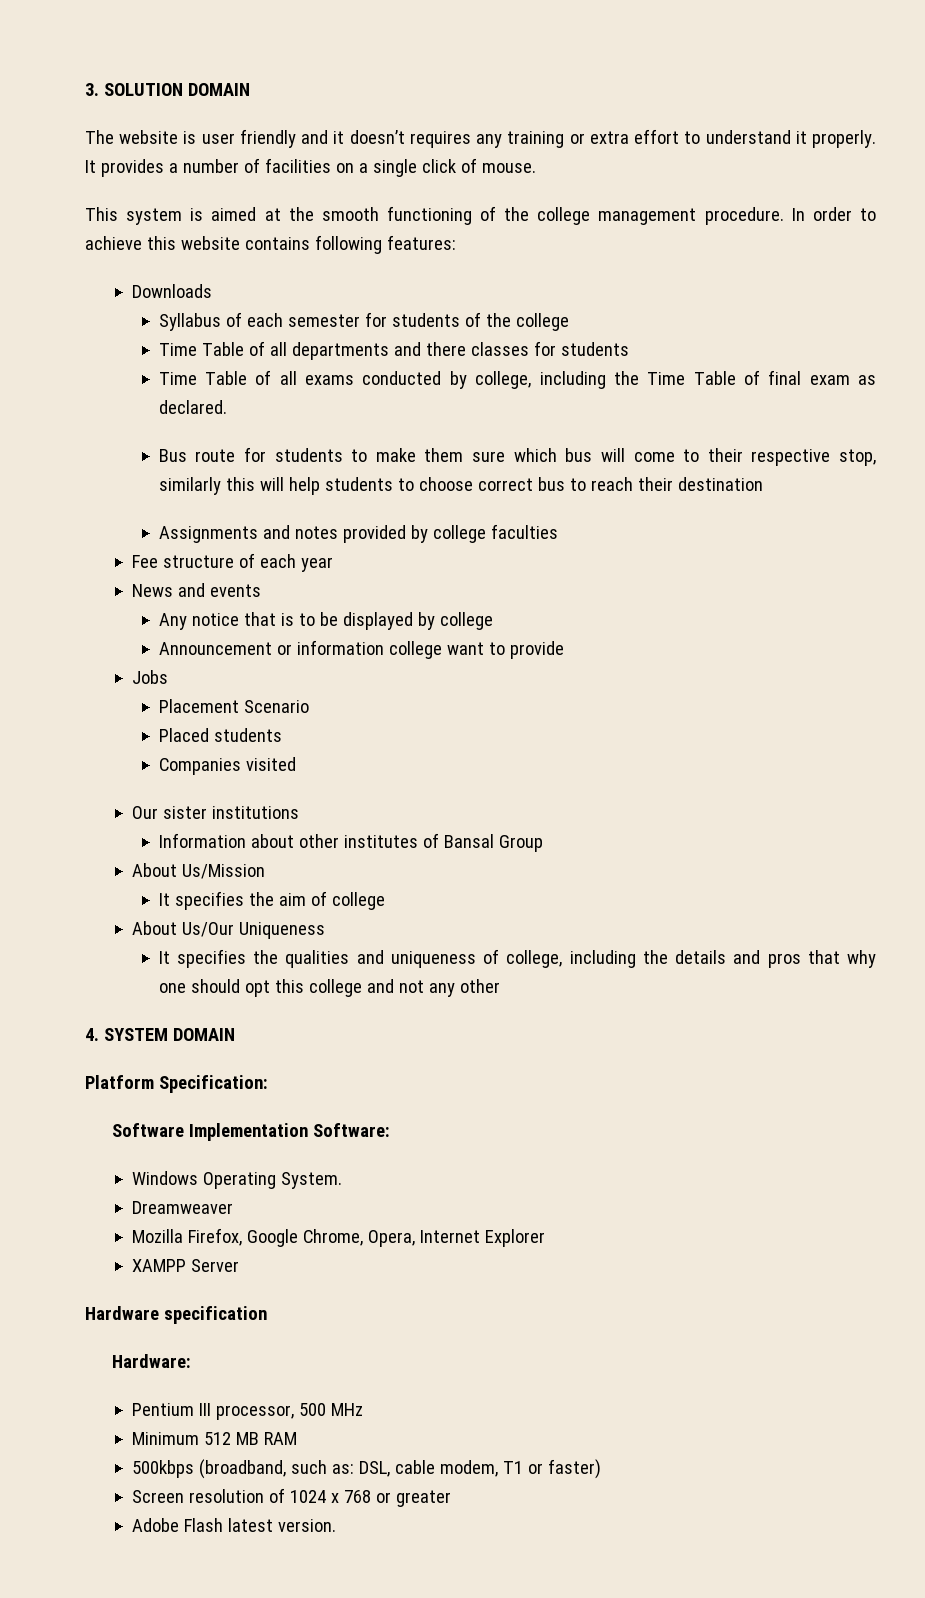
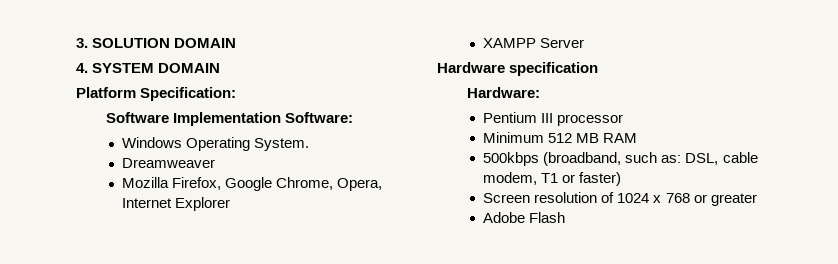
[85,129,877,148] [85,158,536,177] [85,206,876,225] [85,235,456,254] [132,284,213,298] [158,312,569,331] [158,341,629,360] [158,370,876,389] [158,400,227,414] [158,447,876,466] [158,477,763,495] [158,524,558,543] [132,553,333,572] [132,583,262,597] [158,612,493,630] [158,640,564,659] [132,670,169,684] [158,699,309,713] [158,728,282,742] [158,757,296,775] [132,806,300,819] [158,833,543,852] [132,863,266,879] [158,891,385,910] [132,921,326,939] [158,949,876,968] [158,979,500,997] // The website is user friendly and it doesn’t requires any training or extra effort to understand it properly. It provides a number of facilities on a single click of mouse. // This system is aimed at the smooth functioning of the college management procedure. In order to achieve this website contains following features: // Downloads // Syllabus of each semester for students of the college // Time Table of all departments and there classes for students // Time Table of all exams conducted by college, including the Time Table of final exam as declared. // Bus route for students to make them sure which bus will come to their respective stop, similarly this will help students to choose correct bus to reach their destination // Assignments and notes provided by college faculties // Fee structure of each year // News and events // Any notice that is to be displayed by college // Announcement or information college want to provide // Jobs // Placement Scenario // Placed students // Companies visited // Our sister institutions // Information about other institutes of Bansal Group // About Us/Mission // It specifies the aim of college // About Us/Our Uniqueness // It specifies the qualities and uniqueness of college, including the details and pros that why one should opt this college and not any other -> (237, 43) none
[216,1403,363,1420] processor, 500 MHz -> [557,114,624,126] processor
[228,1518,337,1532] latest version. -> (566, 217) none

